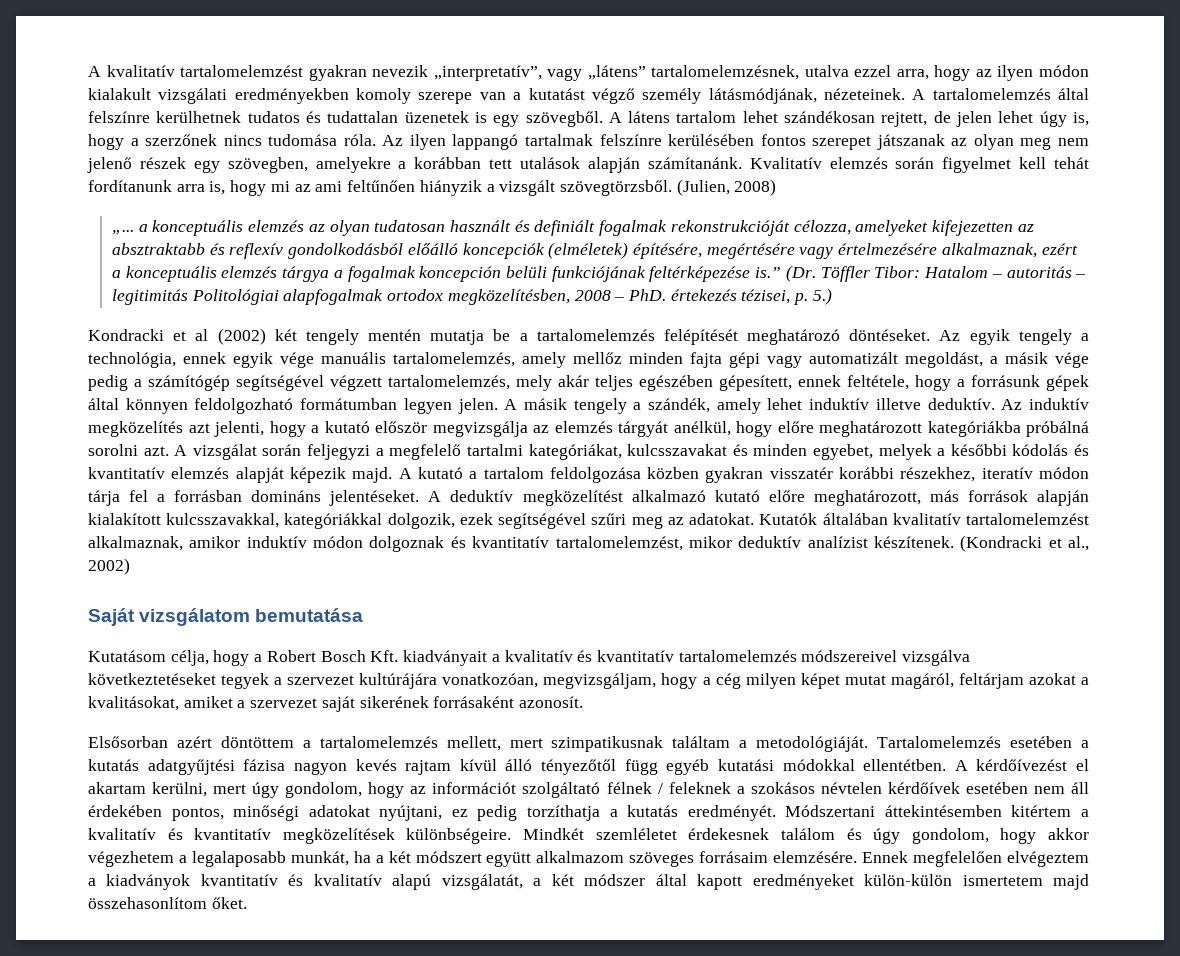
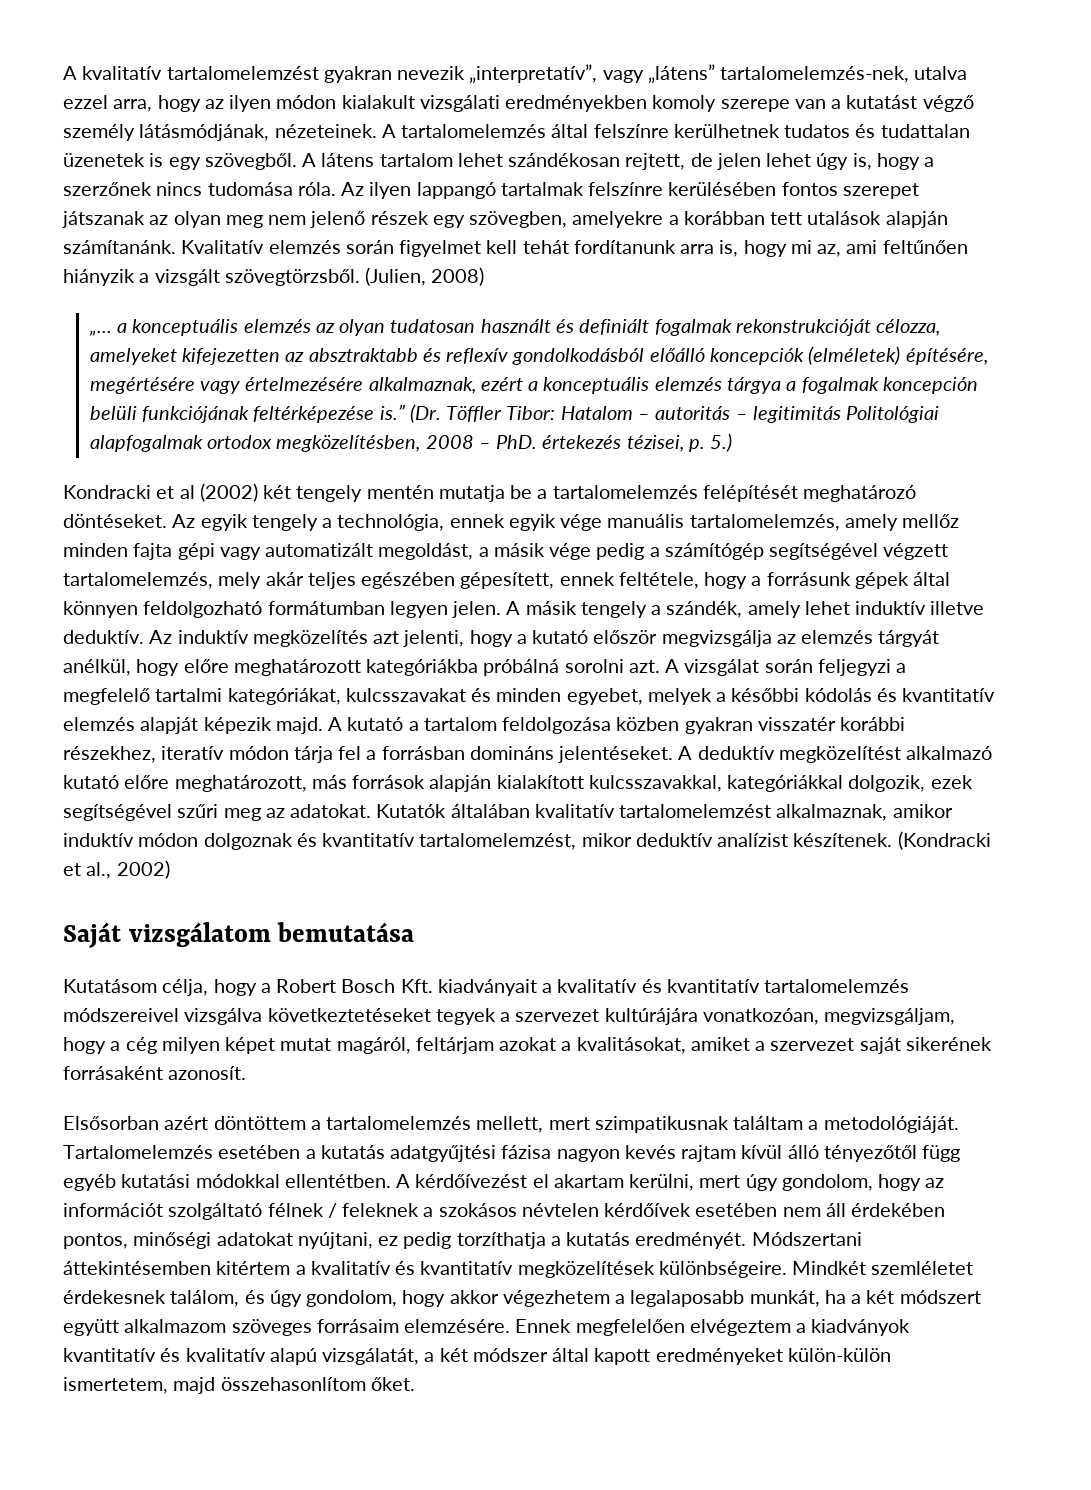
[651,65,800,80] tartalomelemzésnek, -> [720,66,910,83] tartalomelemzés-nek,
[294,184,311,192] az -> [817,244,842,257] az,
[780,828,835,840] találom -> [170,1290,240,1307] találom,
[962,875,1043,886] ismertetem -> [63,1377,168,1394] ismertetem,

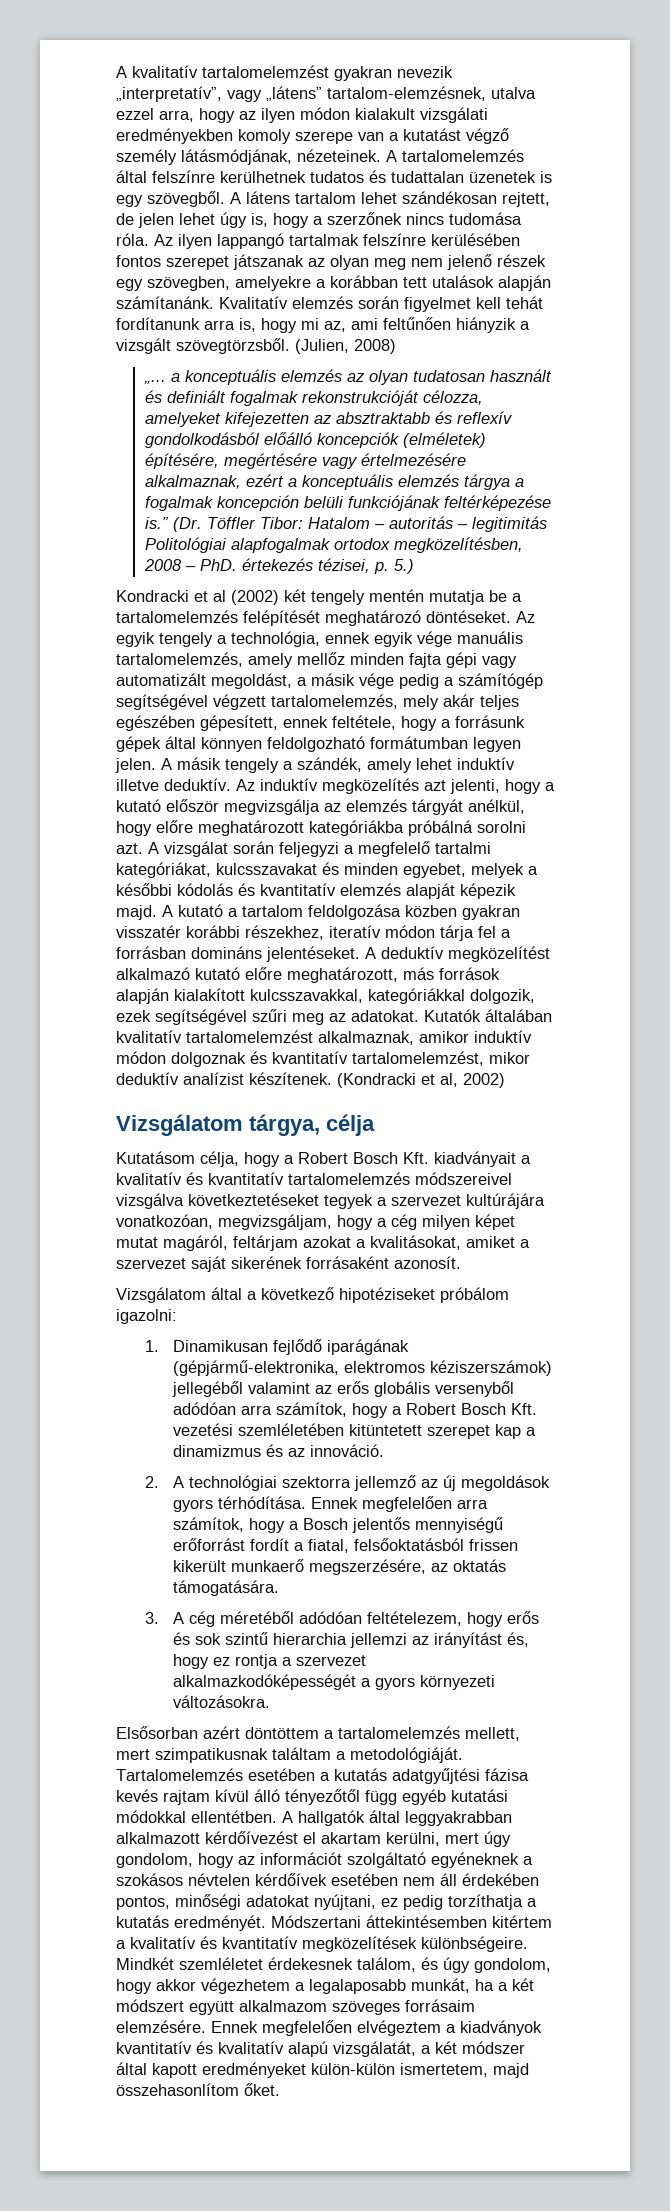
[720,66,910,83] tartalomelemzés-nek, -> [327,86,486,101] tartalom-elemzésnek,
[86,862,112,879] al., -> [440,1073,458,1087] al,
[63,922,415,948] Saját vizsgálatom bemutatása -> [116,1114,375,1136] Vizsgálatom tárgya, célja
(247, 1073) none -> [116,1287,509,1303] [116,1309,177,1324] [144,1339,410,1355] [173,1360,553,1376] [172,1381,515,1397] [173,1402,538,1418] [173,1423,537,1439] [173,1444,385,1457] [144,1475,551,1491] [173,1496,489,1512] [173,1517,504,1533] [173,1538,519,1553] [173,1559,507,1575] [173,1580,280,1596] [144,1611,540,1627] [173,1632,530,1648] [173,1654,367,1669] [173,1674,496,1690] [173,1695,271,1708] // Vizsgálatom által a következő hipotéziseket próbálom igazolni: // 1. Dinamikusan fejlődő iparágának (gépjármű-elektronika, elektromos kéziszerszámok) jellegéből valamint az erős globális versenyből adódóan arra számítok, hogy a Robert Bosch Kft. vezetési szemléletében kitüntetett szerepet kap a dinamizmus és az innováció. // 2. A technológiai szektorra jellemző az új megoldások gyors térhódítása. Ennek megfelelően arra számítok, hogy a Bosch jelentős mennyiségű erőforrást fordít a fiatal, felsőoktatásból frissen kikerült munkaerő megszerzésére, az oktatás támogatására. // 3. A cég méretéből adódóan feltételezem, hogy erős és sok szintű hierarchia jellemzi az irányítást és, hogy ez rontja a szervezet alkalmazkodóképességét a gyors környezeti változásokra.
[556,1149,620,1162] nagyon -> (529, 1774) none
(411, 1181) none -> [298,1810,512,1826] [116,1832,200,1844] hallgatók által leggyakrabban alkalmazott
[267,1203,420,1218] félnek / feleknek -> [431,1852,519,1868] egyéneknek

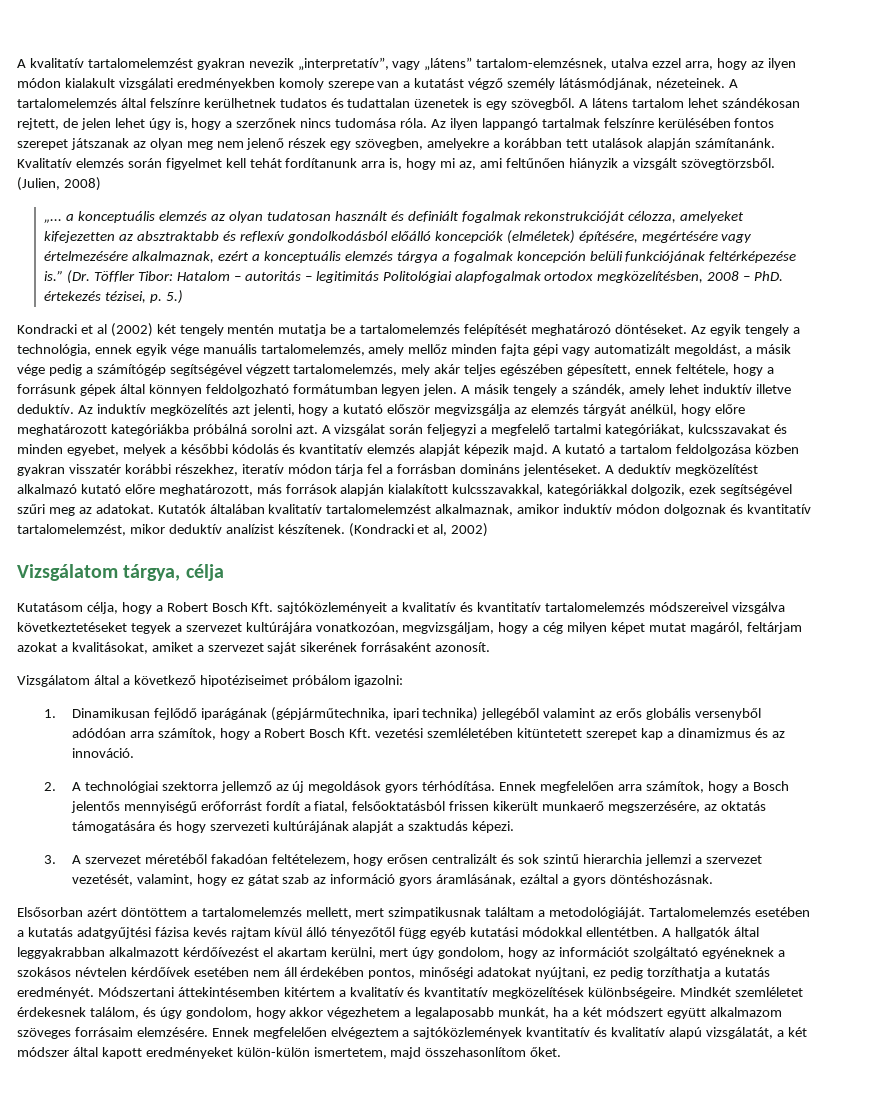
[434,1151,516,1167] kiadványait -> [277,602,388,614] sajtóközleményeit
[339,1287,435,1303] hipotéziseket -> [199,675,288,687] hipotéziseimet
[173,1360,553,1376] (gépjármű-elektronika, elektromos kéziszerszámok) -> [270,707,479,721] (gépjárműtechnika, ipari technika)
[173,1580,280,1596] [144,1611,540,1627] támogatására. // 3. A cég méretéből adódóan feltételezem, hogy erős -> [71,821,515,833] [44,854,498,866] támogatására és hogy szervezeti kultúrájának alapját a szaktudás képezi. // 3. A szervezet méretéből fakadóan feltételezem, hogy erősen centralizált
[412,1632,530,1648] [173,1654,367,1669] [173,1674,496,1690] [173,1695,271,1708] az irányítást és, hogy ez rontja a szervezet alkalmazkodóképességét a gyors környezeti változásokra. -> [694,855,762,864] [71,874,713,886] a szervezet vezetését, valamint, hogy ez gátat szab az információ gyors áramlásának, ezáltal a gyors döntéshozásnak.
[460,2020,542,2036] kiadványok -> [413,1027,523,1039] sajtóközlemények

